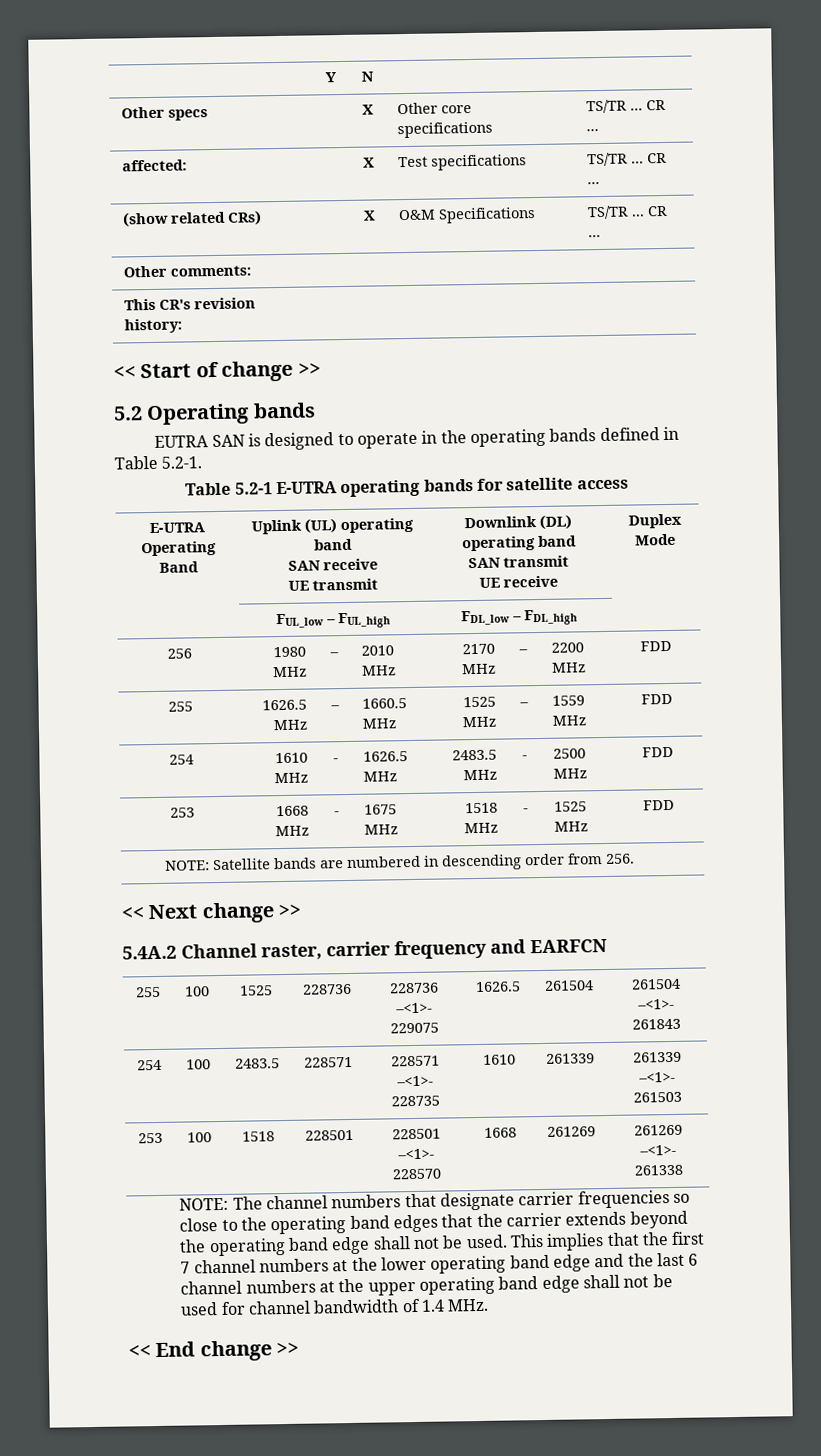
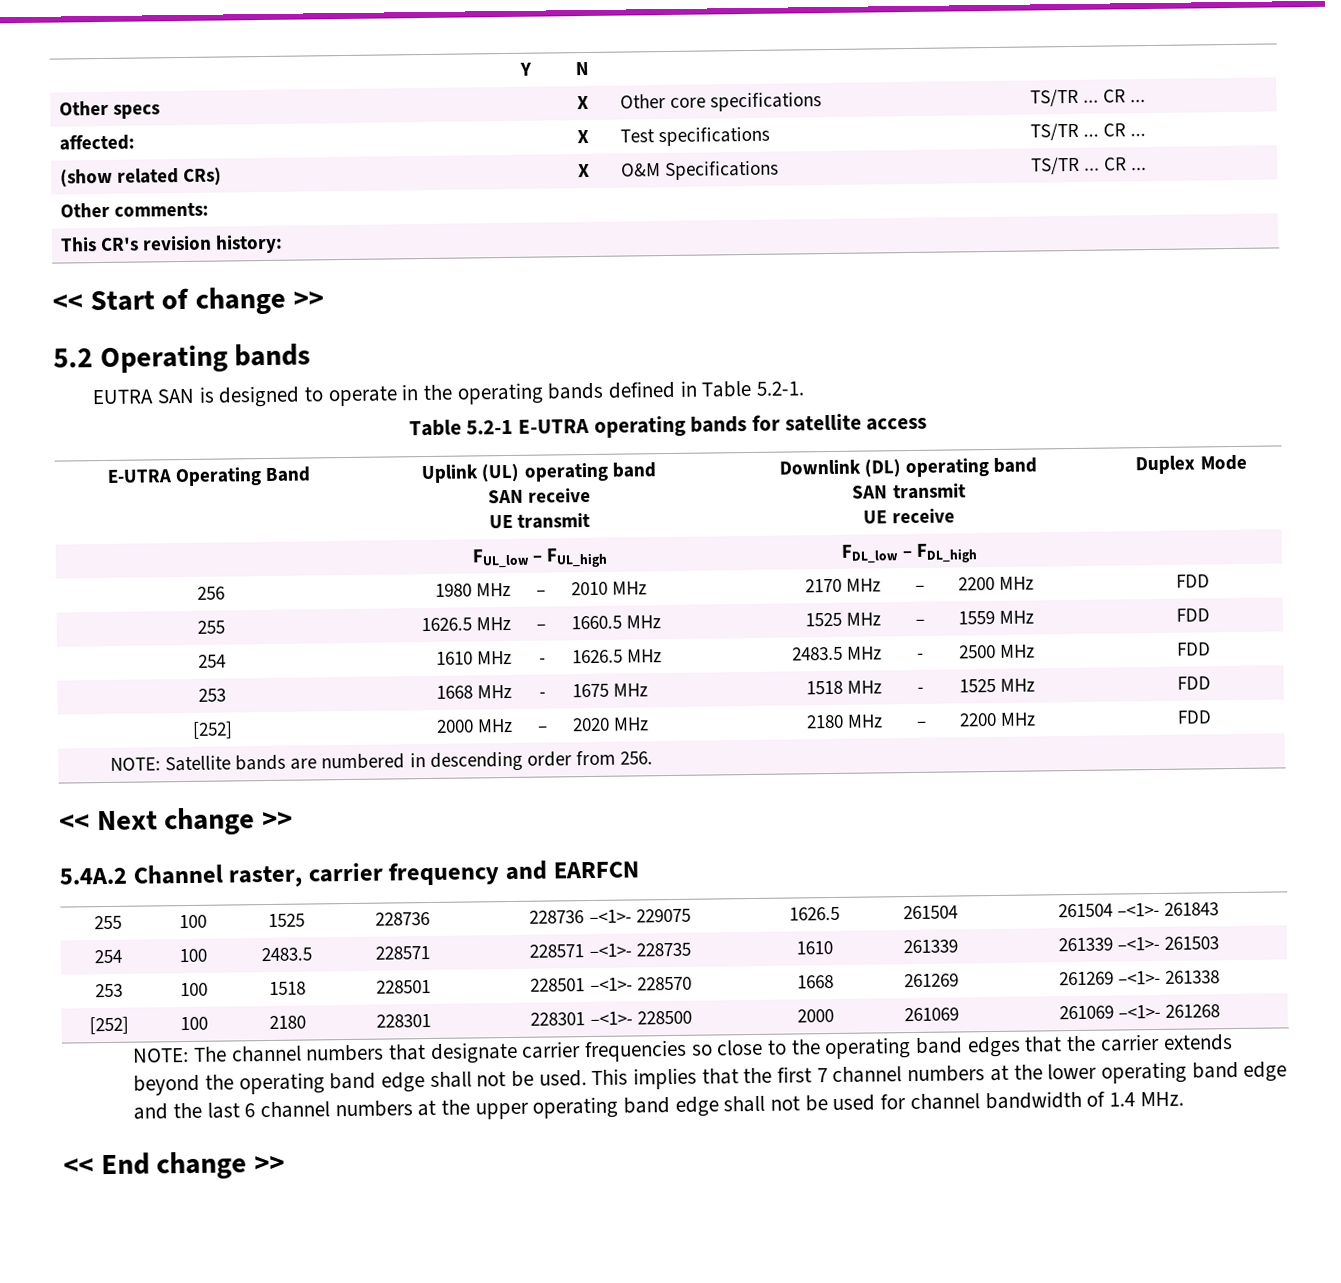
(675, 805) none -> [191,721,233,739] [435,718,513,733] [538,725,548,732] [572,717,650,732] [805,714,883,729] [916,720,927,727] [959,712,1037,727] [1177,710,1212,724] // [252] | 2000 MHz | – | 2020 MHz | 2180 MHz | – | 2200 MHz | FDD
(683, 1170) none -> [89,1016,129,1035] [179,1016,208,1031] [269,1015,306,1029] [376,1014,431,1028] [530,1010,692,1026] [797,1009,834,1023] [904,1007,959,1022] [1058,1004,1221,1020] // [252] | 100 | 2180 | 228301 | 228301 –<1>- 228500 | 2000 | 261069 | 261069 –<1>- 261268

